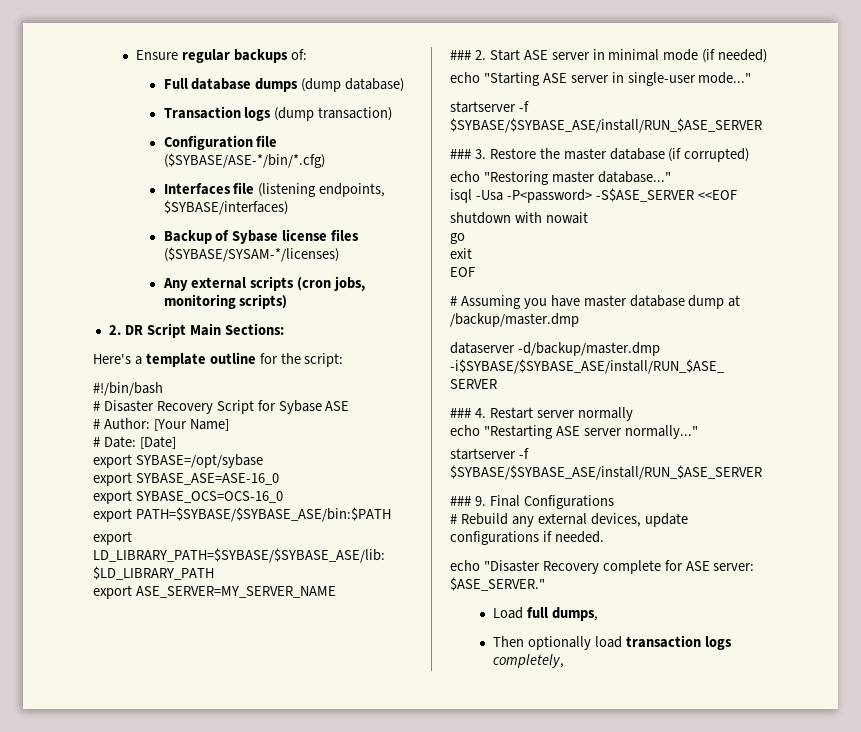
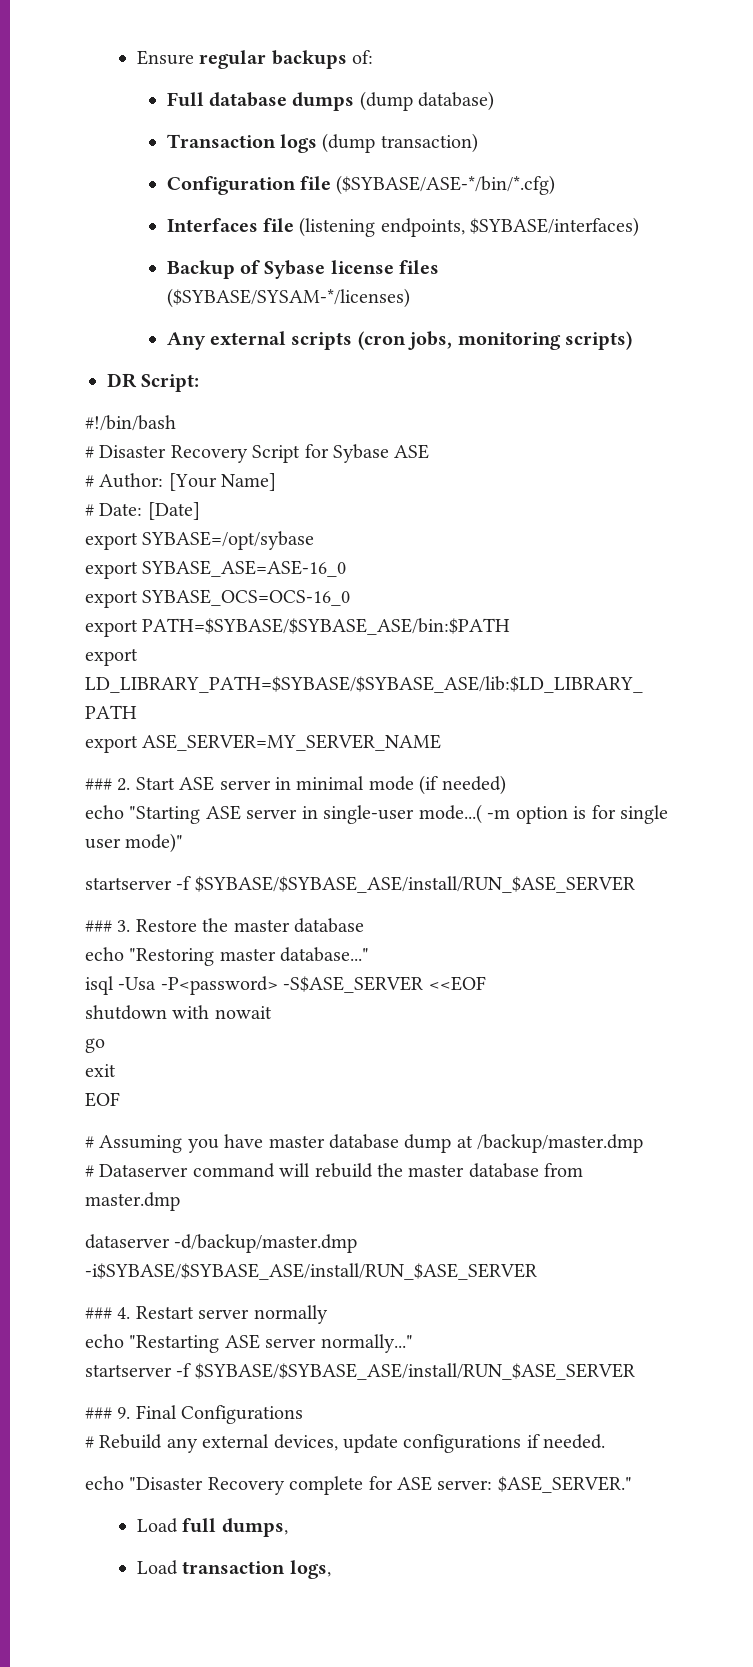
[108,323,284,338] [93,352,344,367] 2. DR Script Main Sections: // Here's a template outline for the script: -> [107,373,200,392] DR Script:
[698,72,752,84] mode..." -> [418,804,668,824] [85,833,184,853] mode...( -m option is for single user mode)"
[668,148,750,162] (if corrupted) -> (364, 925) none
(579, 320) none -> [85,1163,584,1178] [85,1192,180,1211] // # Dataserver command will rebuild the master database from master.dmp
[493,635,732,650] [493,654,565,668] Then optionally load transaction logs completely, -> [136,1560,331,1579] Load transaction logs,

